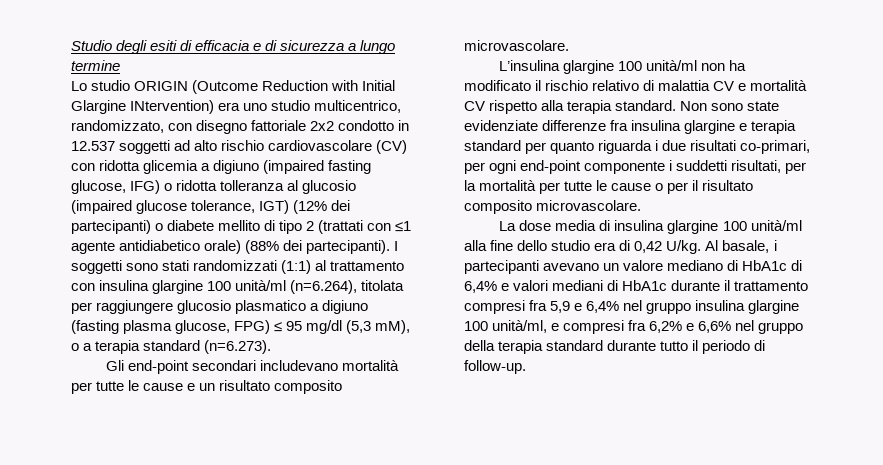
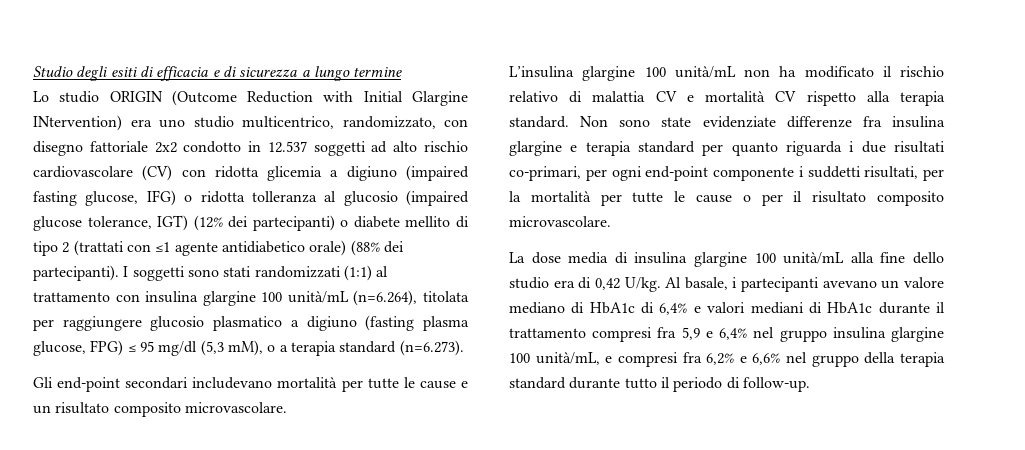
[235,280,287,291] unità/ml -> [287,291,349,303] unità/mL
[646,60,698,71] unità/ml -> [674,66,736,78] unità/mL
[750,220,802,231] unità/ml -> [783,252,845,264] unità/mL
[492,320,548,333] unità/ml, -> [535,352,600,365] unità/mL,

